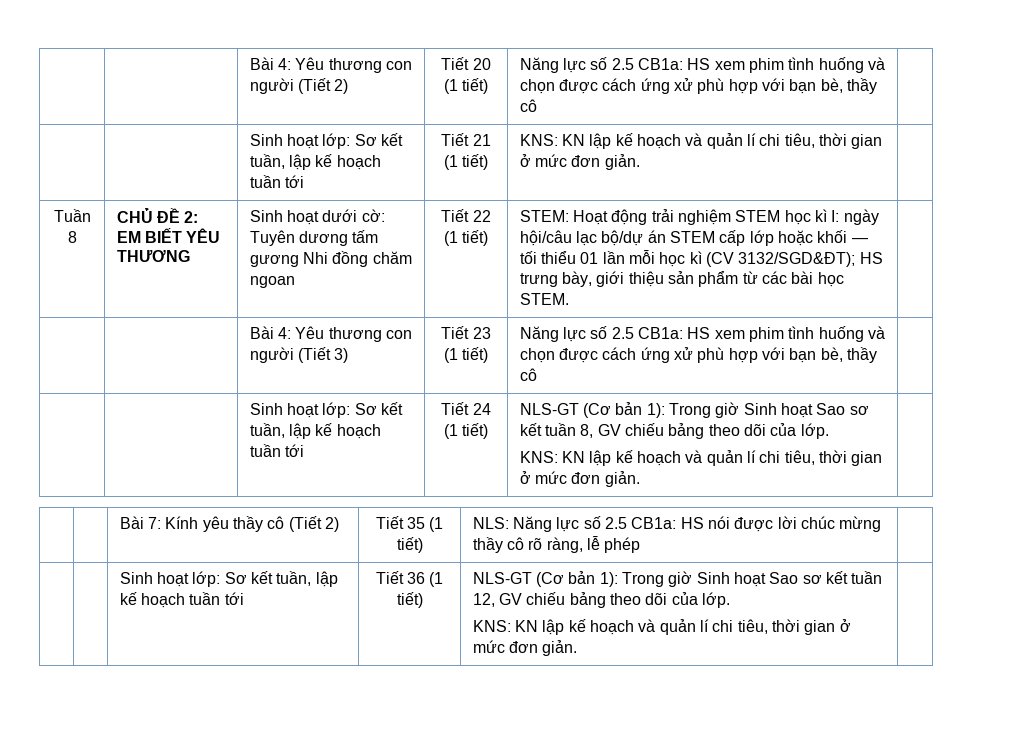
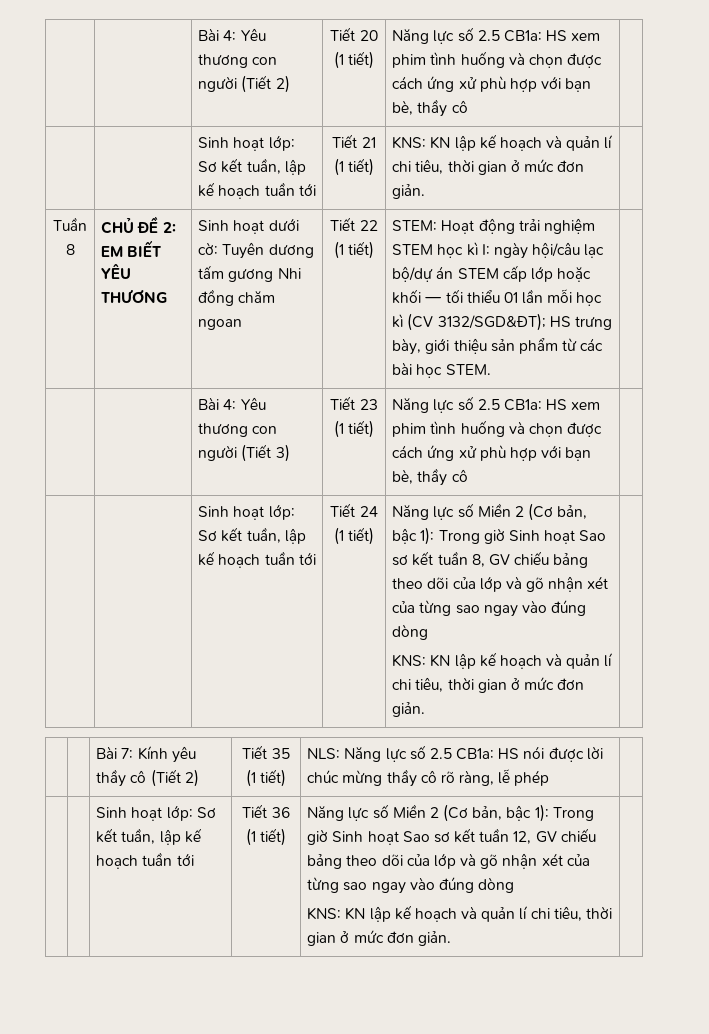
[519,402,643,418] NLS-GT (Cơ bản -> [392,503,588,521] [392,528,418,544] Năng lực số Miền 2 (Cơ bản, bậc
[800,423,829,439] lớp. -> [479,576,609,592] [392,600,587,617] [392,624,429,640] lớp và gõ nhận xét của từng sao ngay vào đúng dòng
[472,571,596,587] NLS-GT (Cơ bản -> [307,804,532,822] Năng lực số Miền 2 (Cơ bản, bậc
[701,592,730,608] lớp. -> [433,853,590,869] [307,877,515,894] lớp và gõ nhận xét của từng sao ngay vào đúng dòng

